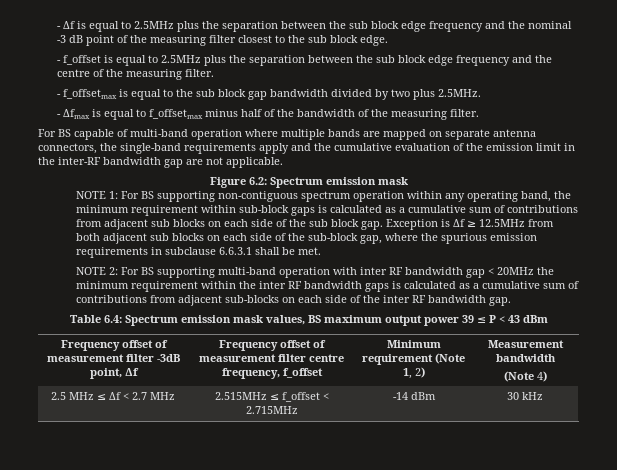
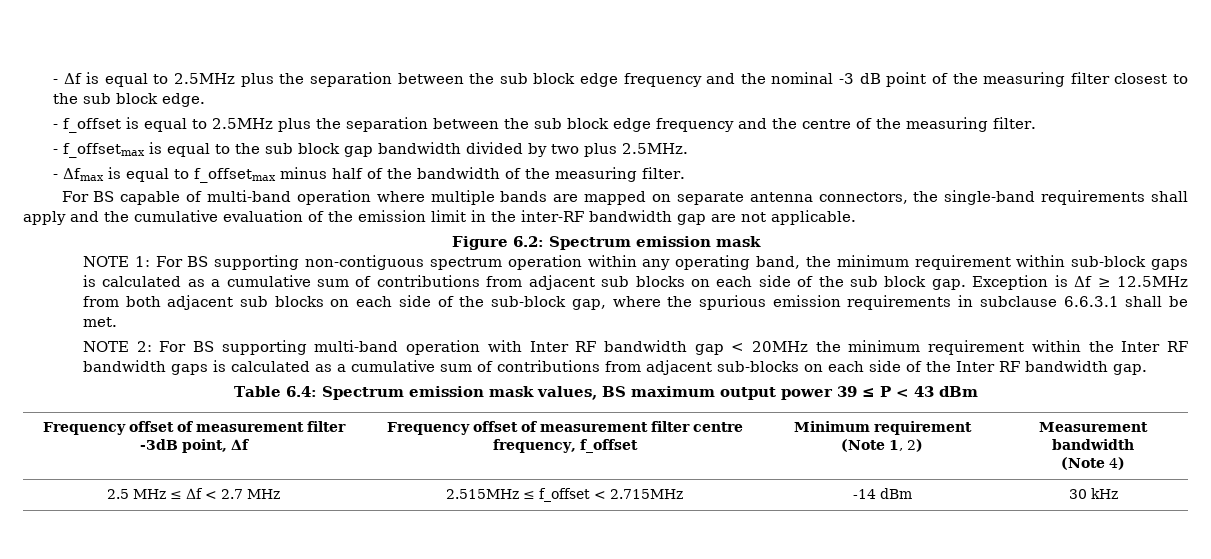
(256, 148) none -> [1150,191,1188,202] shall
[360,267,388,275] inter -> [529,341,569,352] Inter
[259,281,287,289] inter -> [1121,341,1161,352] Inter
[383,295,411,303] inter -> [955,361,995,372] Inter

